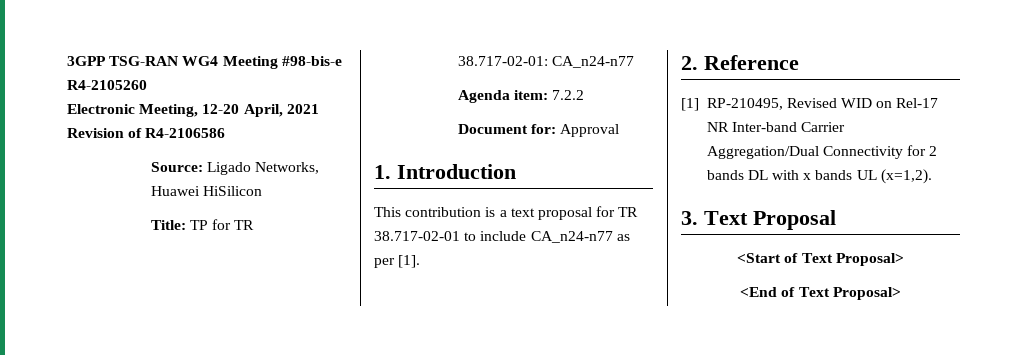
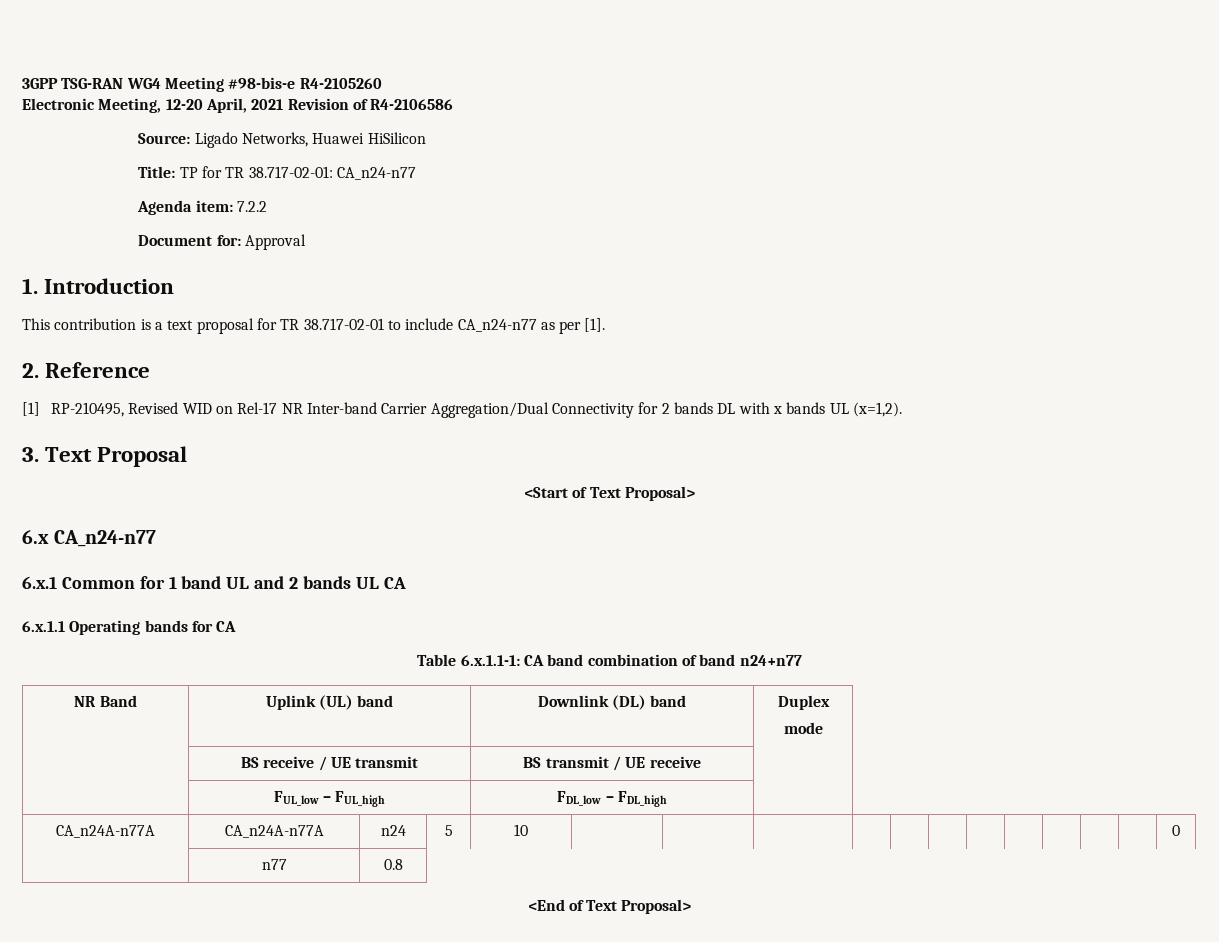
(904, 259) none -> [22,530,157,547] [22,576,406,589] [22,620,237,635] [417,654,802,666] [74,695,137,707] [265,695,394,710] [537,695,687,710] [777,695,830,710] [783,722,823,734] [240,756,419,771] [523,756,701,771] [273,791,386,807] [557,791,667,807] [56,825,155,838] [224,825,324,838] [380,825,406,836] [444,825,453,836] [514,824,528,836] [1172,825,1180,836] [261,859,287,870] [383,859,403,870] // 6.x CA_n24-n77 // 6.x.1 Common for 1 band UL and 2 bands UL CA // 6.x.1.1 Operating bands for CA // Table 6.x.1.1-1: CA band combination of band n24+n77 // NR Band | Uplink (UL) band | Downlink (DL) band | Duplex // mode // | BS receive / UE transmit | BS transmit / UE receive | // | FUL_low – FUL_high | FDL_low – FDL_high | // CA_n24A-n77A | CA_n24A-n77A | n24 | 5 | 10 | | | | | | | | | | | | 0 // | n77 | 0.8

